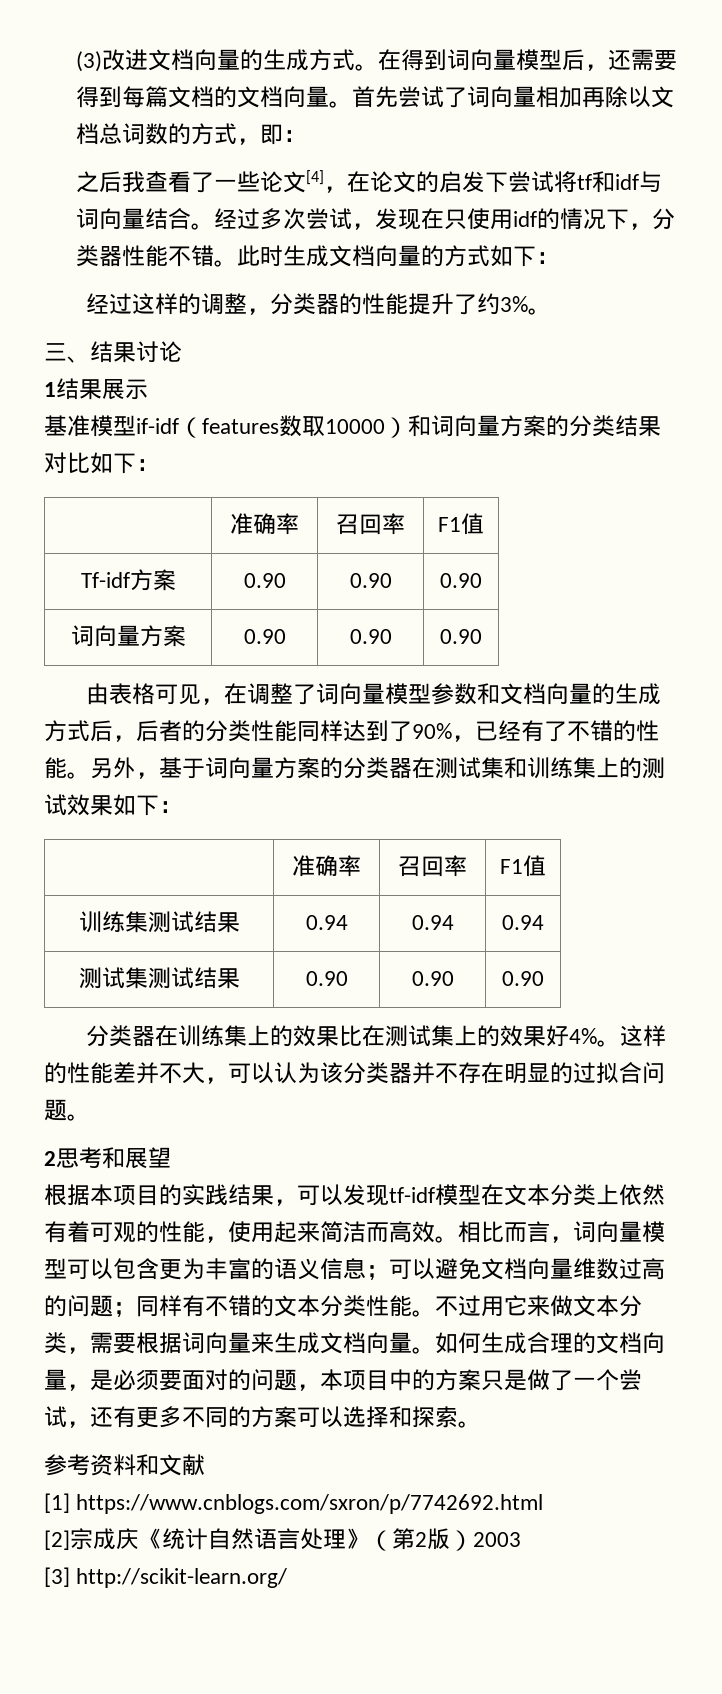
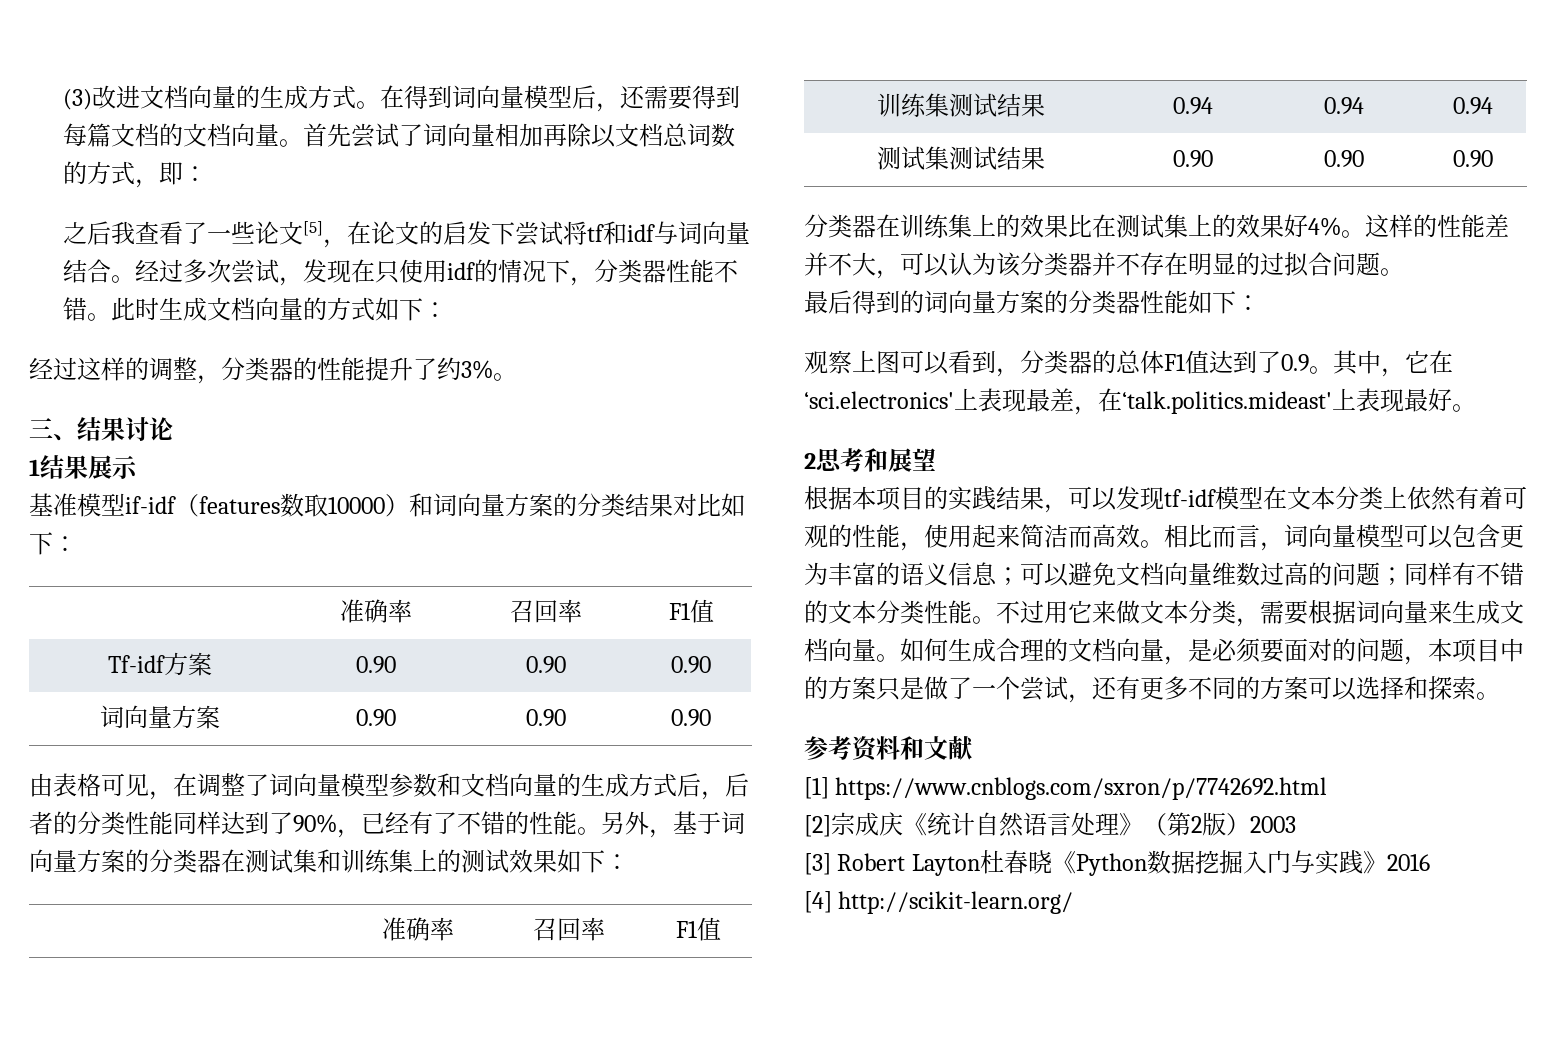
[305,170,324,185] [4] -> [303,221,324,236] [5]
(90, 1117) none -> [804,290,1260,314] [804,350,1453,377] [804,388,1476,415] // 最后得到的词向量方案的分类器性能如下： // 观察上图可以看到，分类器的总体F1值达到了0.9。其中，它在‘sci.electronics'上表现最差，在‘talk.politics.mideast'上表现最好。
(70, 1577) none -> [837,850,1430,876] [804,891,832,913] Robert Layton杜春晓《Python数据挖掘入门与实践》2016 // [4]

